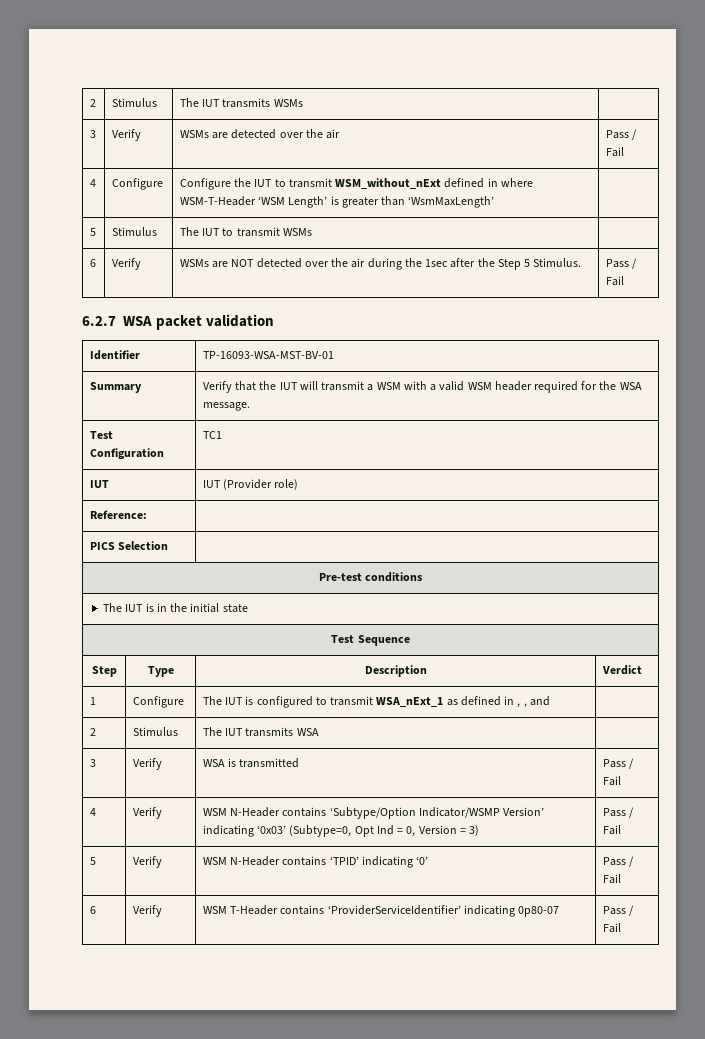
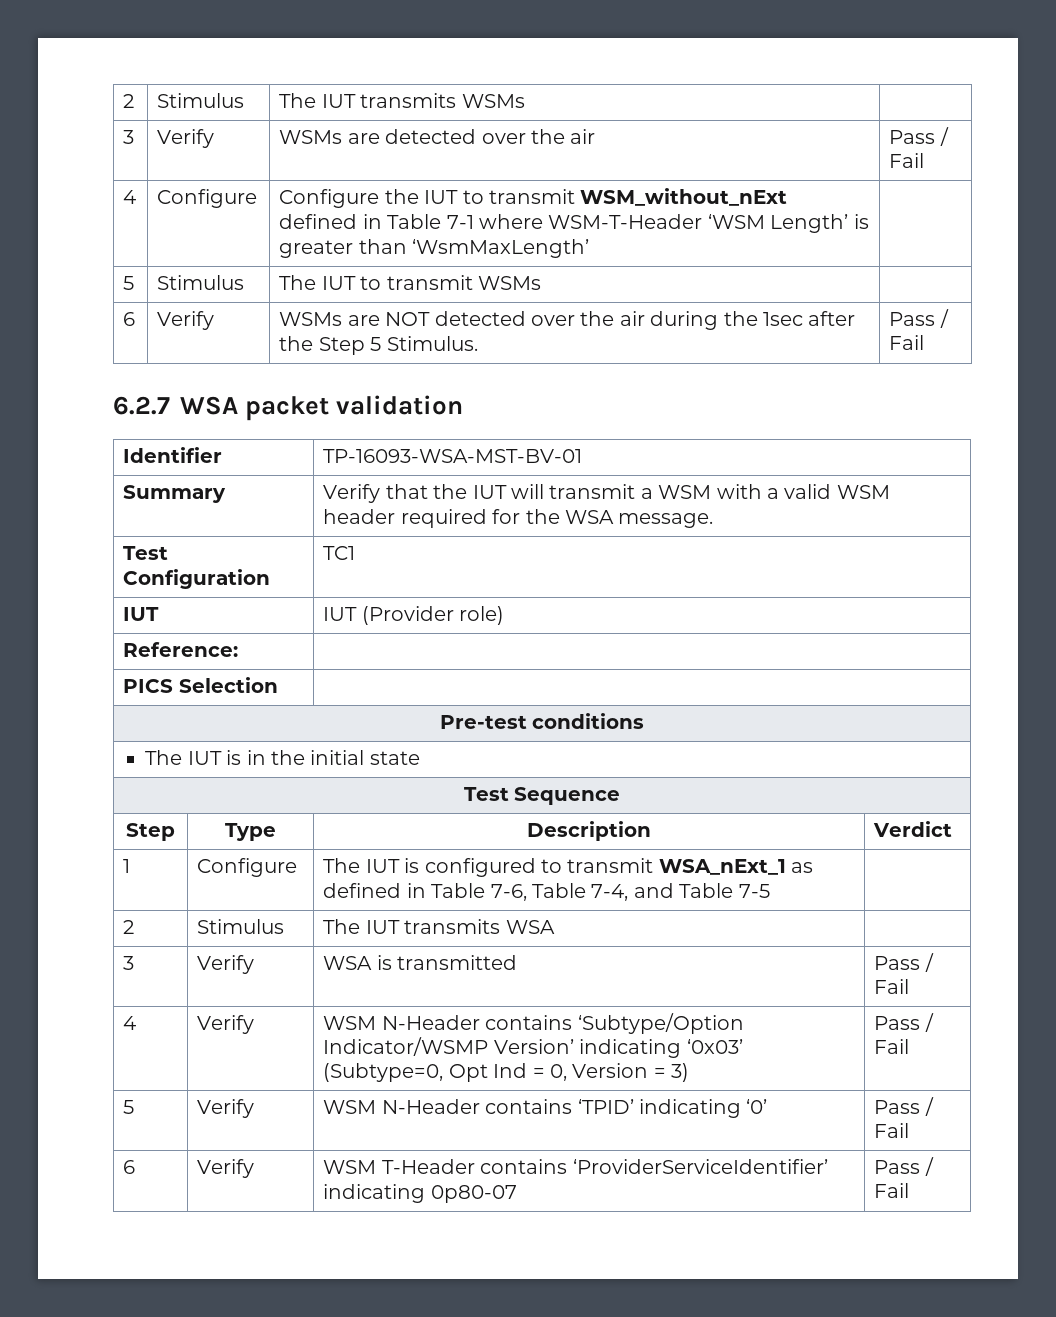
(498, 182) none -> [387,214,474,229] Table 7-1
[517,703,527,708] , , -> [431,883,629,901] Table 7-6, Table 7-4,
(550, 701) none -> [679,883,770,898] Table 7-5

